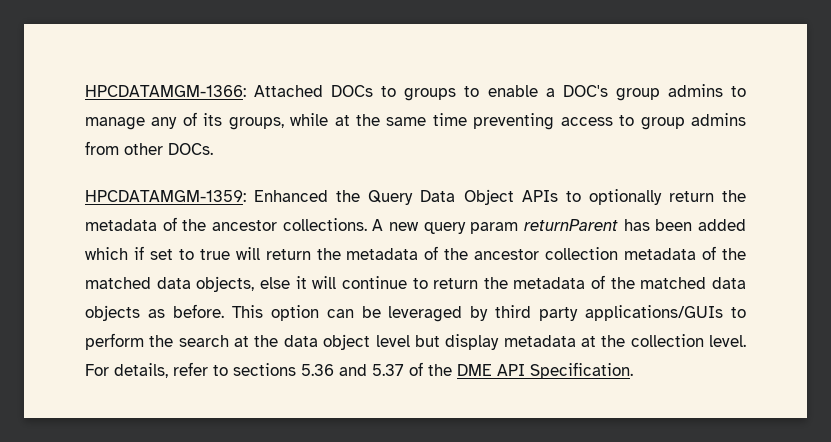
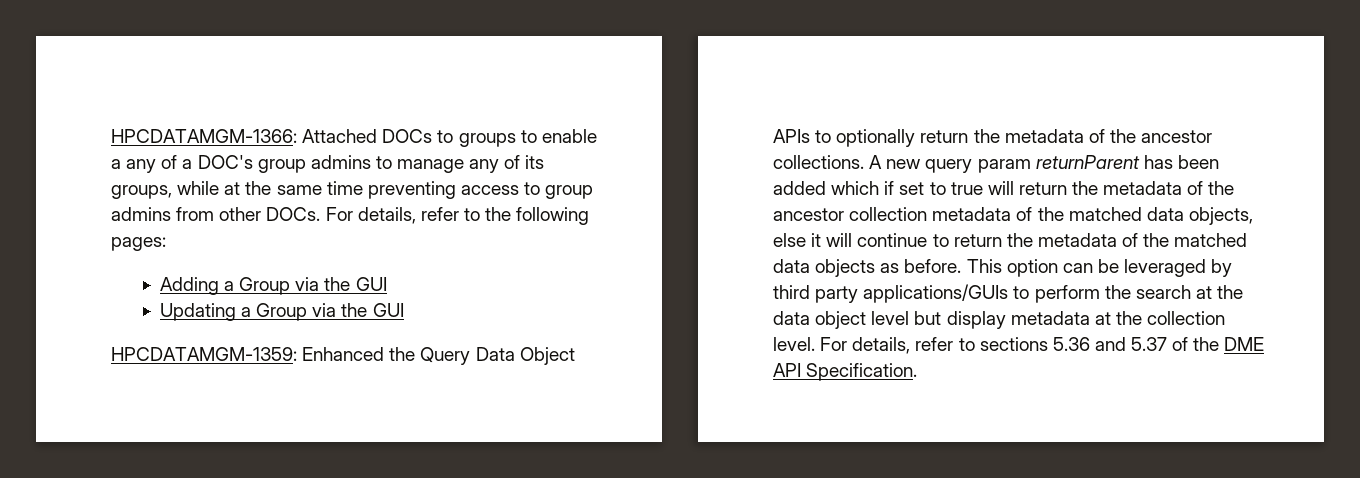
(555, 92) none -> [126,155,193,173] any of a
(213, 149) none -> [325,207,590,225] [111,237,166,251] [159,277,387,295] [159,303,404,321] For details, refer to the following pages: // Adding a Group via the GUI // Updating a Group via the GUI

